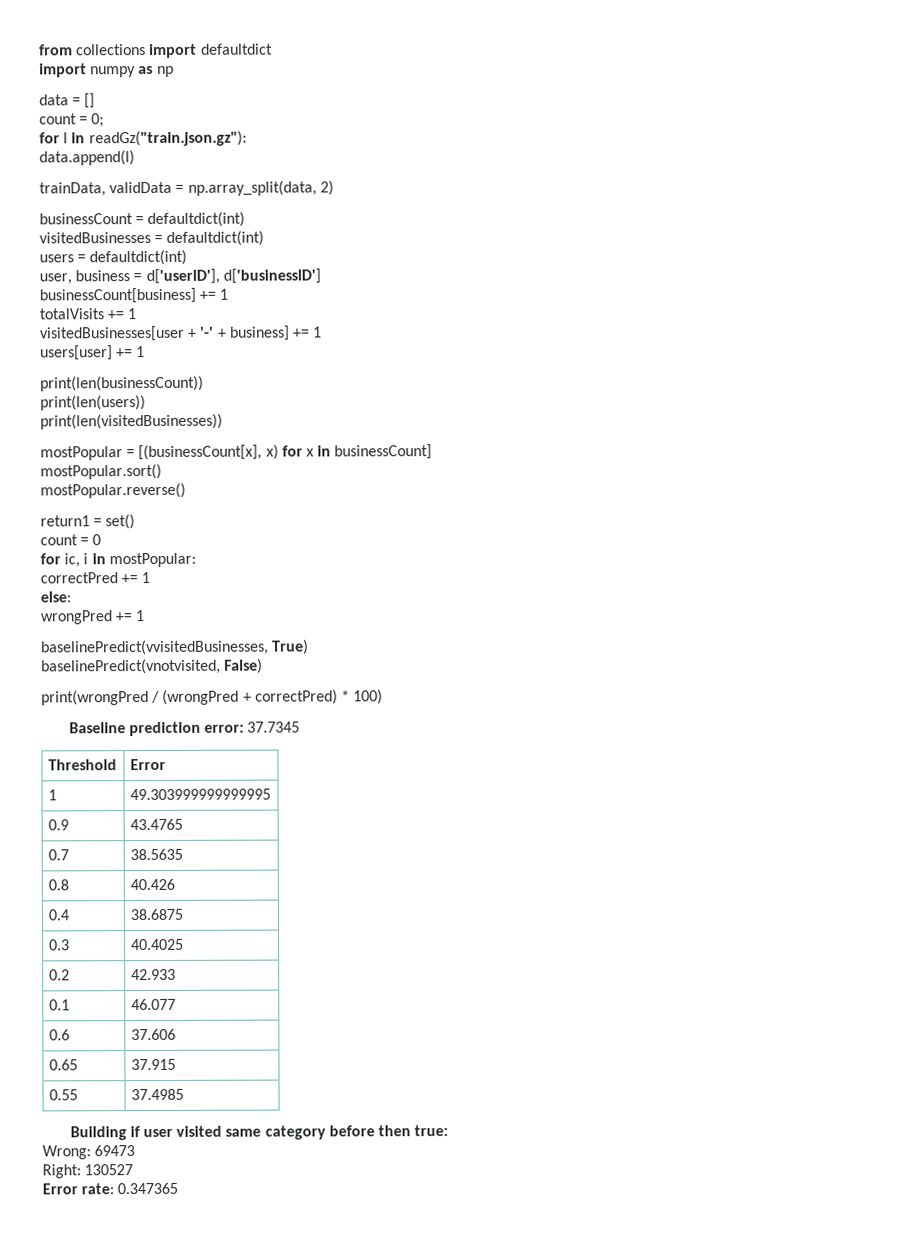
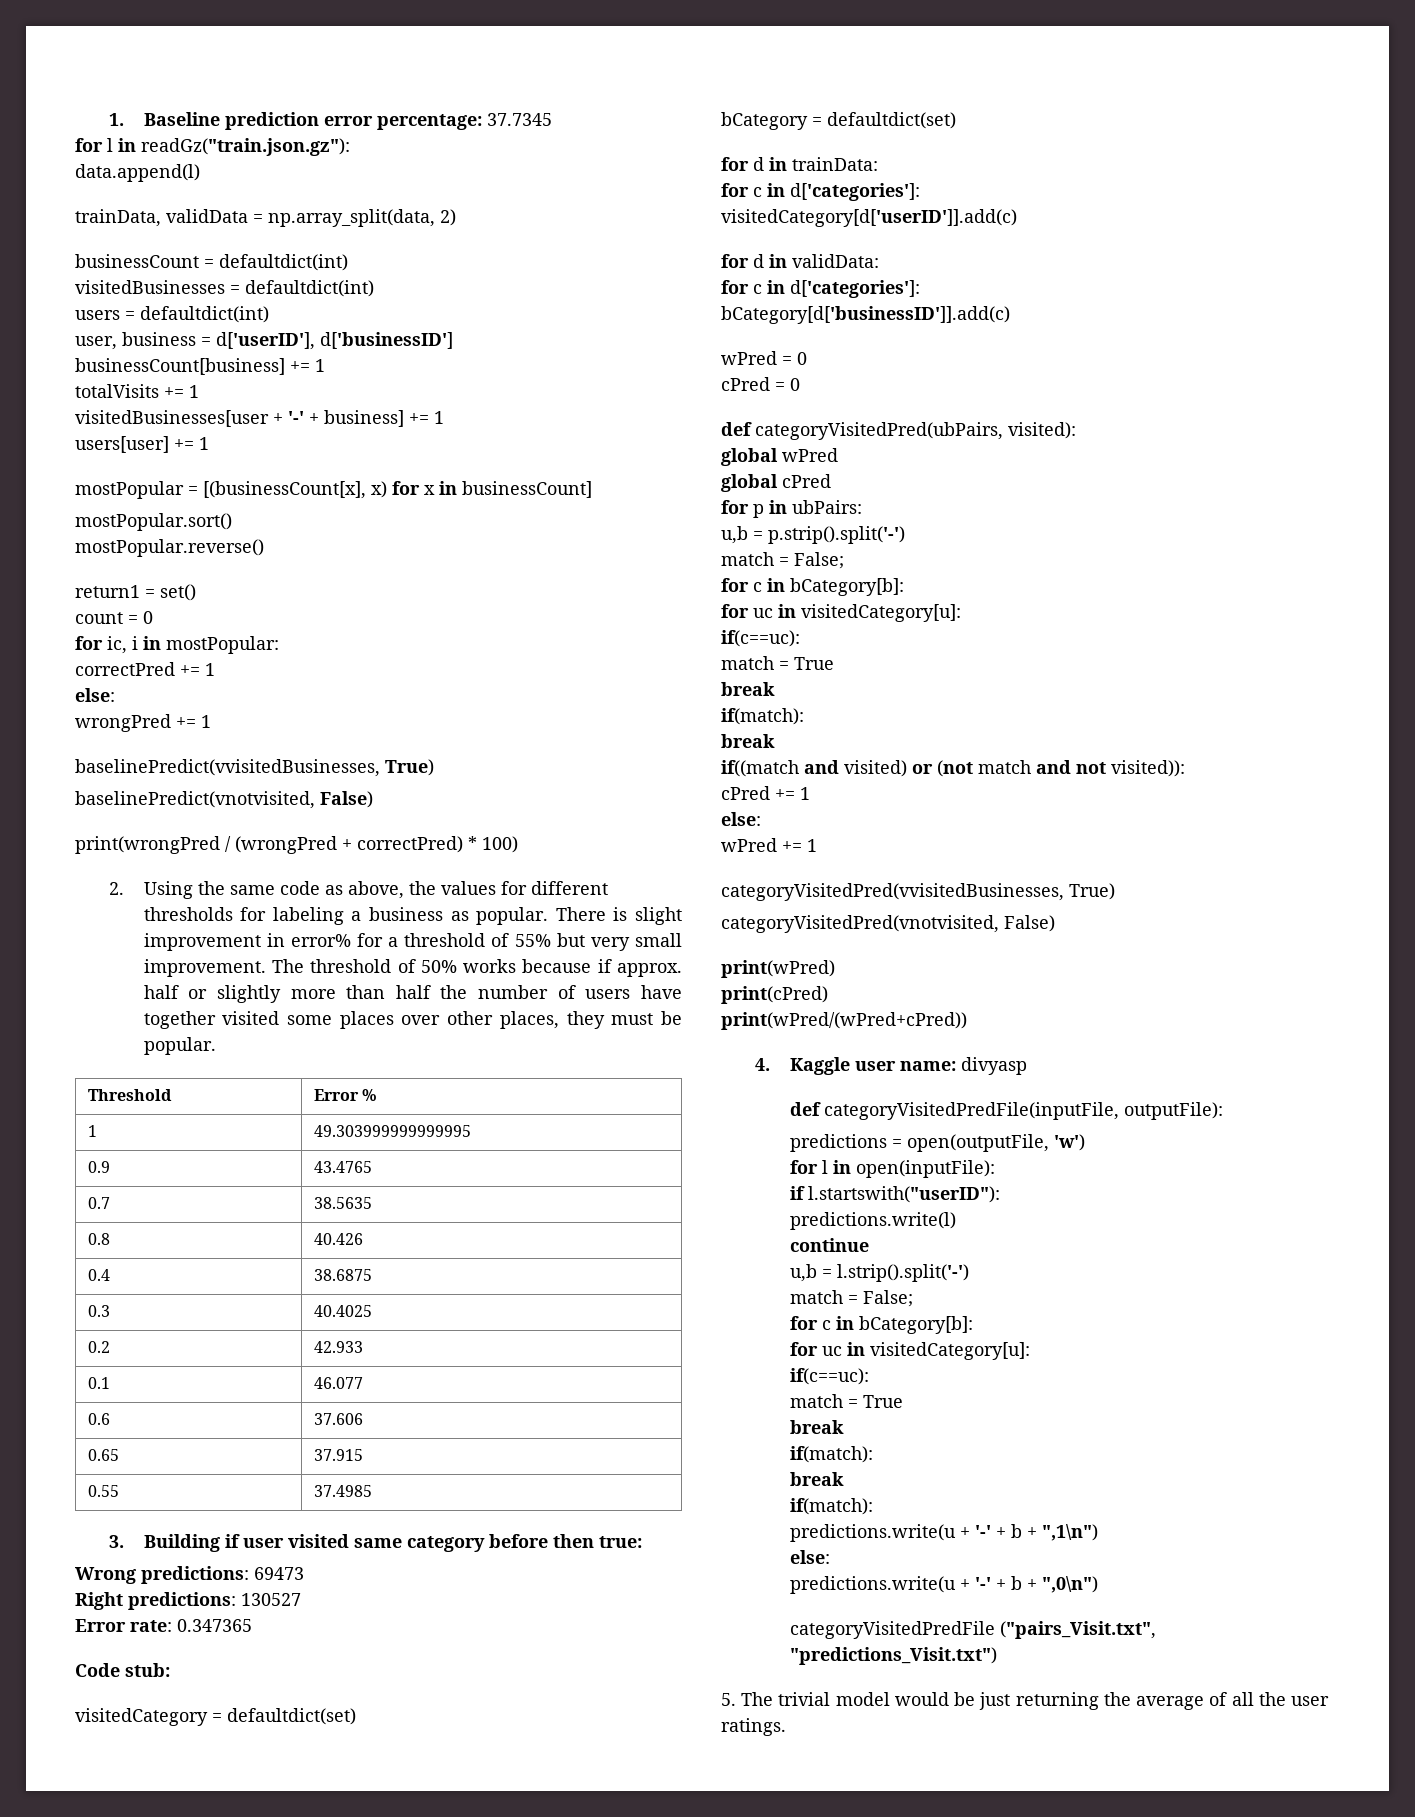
[39,43,273,59] [39,63,174,78] [39,93,96,109] [39,113,105,128] from collections import defaultdict // import numpy as np // data = [] // count = 0; -> [109,112,552,130] 1. Baseline prediction error percentage: 37.7345
[40,375,204,392] [40,395,146,411] [40,413,223,430] // print(len(businessCount)) // print(len(users)) // print(len(visitedBusinesses)) -> (209, 443) none
[68,721,301,737] Baseline prediction error: 37.7345 -> [109,881,608,899] [143,907,683,925] [143,933,683,951] [143,959,683,977] [143,985,683,1003] [143,1011,682,1029] [143,1037,216,1055] 2. Using the same code as above, the values for different thresholds for labeling a business as popular. There is slight improvement in error% for a threshold of 55% but very small improvement. The threshold of 50% works because if approx. half or slightly more than half the number of users have together visited some places over other places, they must be popular.
(166, 764) none -> [362,1089,378,1101] %
(184, 1094) none -> [109,1535,125,1548] 3.
[42,1145,91,1160] Wrong: -> [75,1566,249,1584] Wrong predictions:
[42,1164,81,1179] Right: -> [75,1592,236,1610] Right predictions:
(179, 1188) none -> [75,1663,170,1677] [75,1708,356,1726] [721,112,956,130] [721,157,878,171] [721,183,920,201] [721,209,1017,227] [721,254,879,268] [721,280,920,298] [721,306,1010,324] [721,351,807,365] [721,377,800,391] [721,422,1076,440] [721,448,838,466] [721,474,831,492] [721,500,862,518] [721,526,905,544] [721,552,844,569] [721,578,904,596] [721,604,961,622] [721,630,800,647] [721,656,834,670] [721,682,775,696] [721,708,804,725] [721,734,775,748] [721,760,1185,777] [721,786,810,800] [721,812,761,826] [721,838,817,852] [721,883,1115,901] [721,915,1055,933] [721,960,835,978] [721,986,828,1004] [721,1012,967,1030] [755,1057,1027,1075] [789,1102,1223,1120] [789,1134,1085,1152] [789,1160,995,1178] [789,1186,1000,1203] [789,1212,956,1230] [789,1238,869,1252] [789,1264,969,1282] [789,1290,913,1307] [789,1316,973,1334] [789,1342,1030,1360] [789,1368,869,1385] [789,1394,903,1408] [789,1420,844,1434] [789,1446,873,1463] [789,1472,844,1486] [789,1498,873,1515] [789,1524,1098,1542] [789,1550,830,1564] [789,1576,1098,1594] [789,1621,1156,1639] [789,1647,997,1665] [721,1692,1329,1710] [721,1718,786,1736] // Code stub: // visitedCategory = defaultdict(set) // bCategory = defaultdict(set) // for d in trainData: // for c in d['categories']: // visitedCategory[d['userID']].add(c) // for d in validData: // for c in d['categories']: // bCategory[d['businessID']].add(c) // wPred = 0 // cPred = 0 // def categoryVisitedPred(ubPairs, visited): // global wPred // global cPred // for p in ubPairs: // u,b = p.strip().split('-') // match = False; // for c in bCategory[b]: // for uc in visitedCategory[u]: // if(c==uc): // match = True // break // if(match): // break // if((match and visited) or (not match and not visited)): // cPred += 1 // else: // wPred += 1 // categoryVisitedPred(vvisitedBusinesses, True) // categoryVisitedPred(vnotvisited, False) // print(wPred) // print(cPred) // print(wPred/(wPred+cPred)) // 4. Kaggle user name: divyasp // def categoryVisitedPredFile(inputFile, outputFile): // predictions = open(outputFile, 'w') // for l in open(inputFile): // if l.startswith("userID"): // predictions.write(l) // continue // u,b = l.strip().split('-') // match = False; // for c in bCategory[b]: // for uc in visitedCategory[u]: // if(c==uc): // match = True // break // if(match): // break // if(match): // predictions.write(u + '-' + b + ",1\n") // else: // predictions.write(u + '-' + b + ",0\n") // categoryVisitedPredFile ("pairs_Visit.txt", "predictions_Visit.txt") // 5. The trivial model would be just returning the average of all the user ratings.

